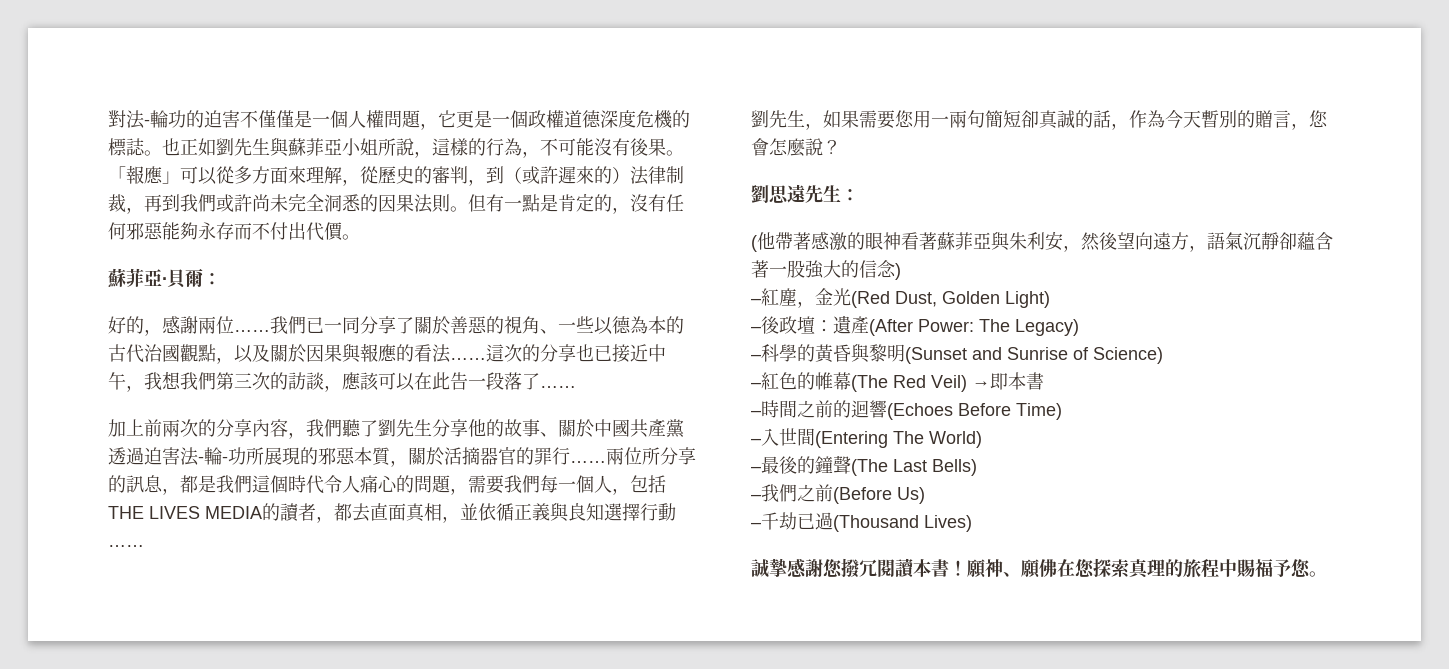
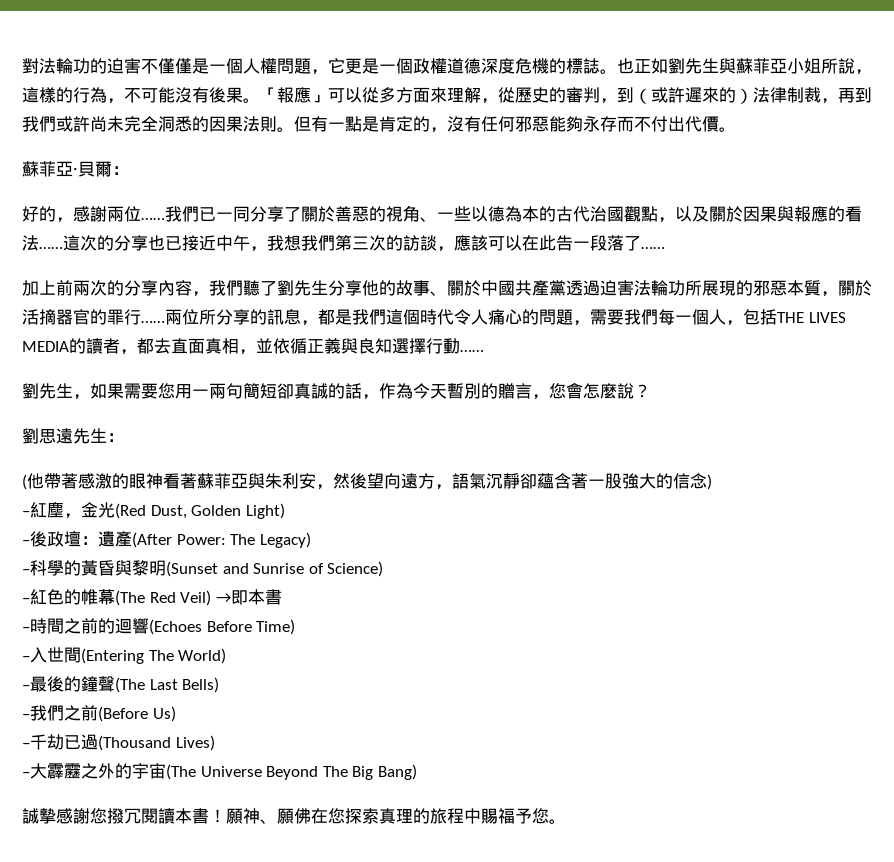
[144,119,150,126] - -> (56, 66) none
[198,447,228,465] -輪- -> [651,280,668,296] 輪
(972, 523) none -> [22,763,417,780] // –大霹靂之外的宇宙(The Universe Beyond The Big Bang)

